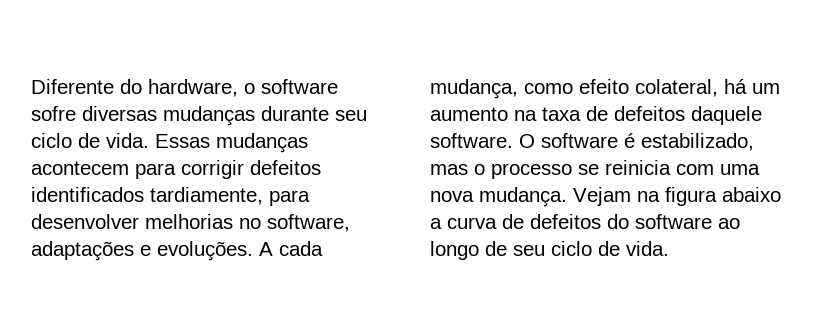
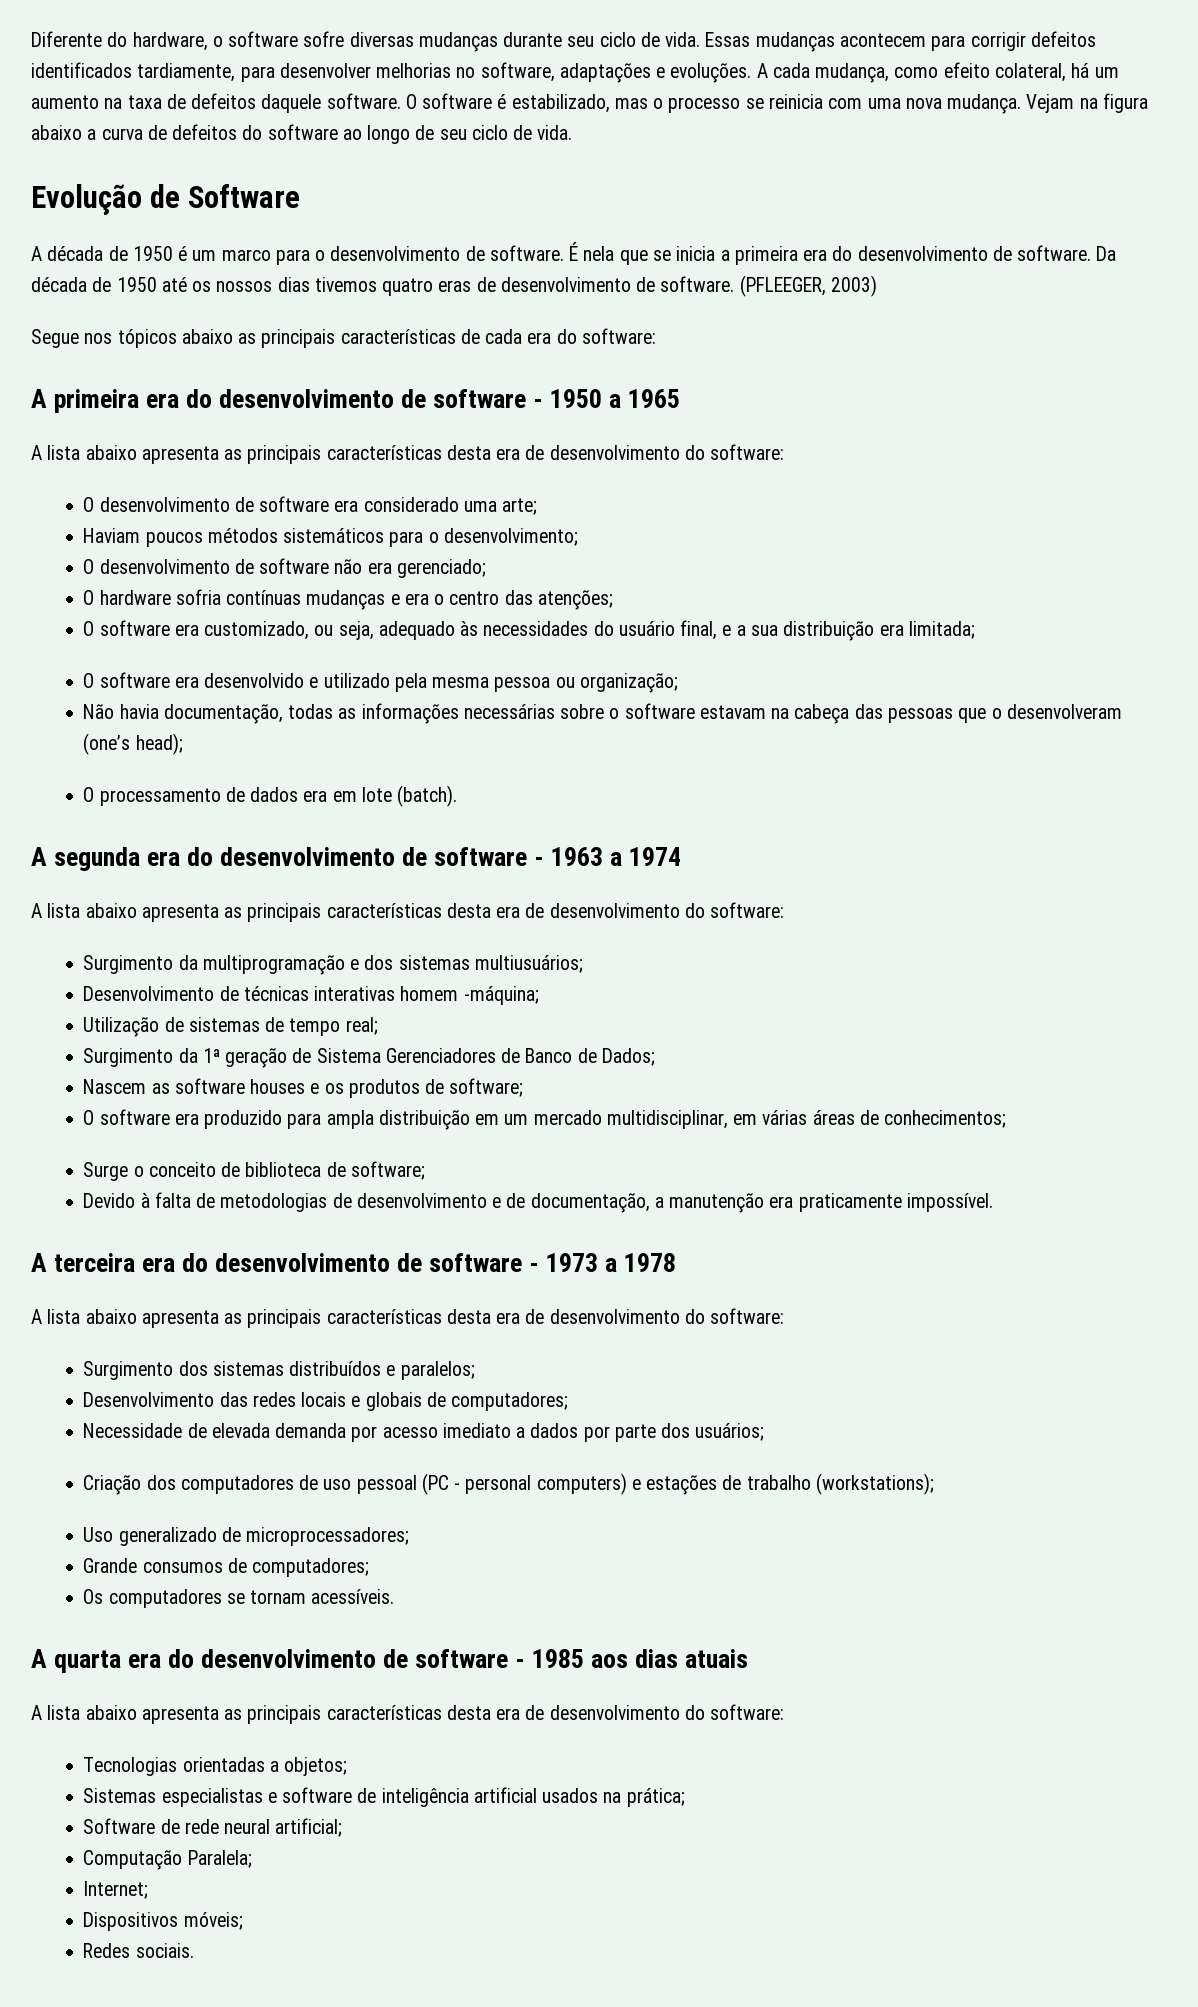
(669, 248) none -> [31,184,301,215] [31,242,1117,265] [31,275,877,297] [31,328,656,348] [31,389,681,413] [31,444,785,464] [83,496,538,515] [83,528,578,547] [83,558,486,578] [83,589,613,610] [83,620,975,641] [83,672,678,693] [83,703,1122,724] [83,733,183,755] [83,785,458,807] [31,847,682,871] [31,902,785,922] [83,955,583,975] [83,986,539,1005] [83,1017,378,1037] [83,1048,655,1068] [83,1078,524,1098] [83,1109,1007,1130] [83,1161,425,1181] [83,1192,993,1213] [31,1253,677,1272] [31,1308,785,1328] [83,1361,475,1380] [83,1392,569,1411] [83,1423,765,1442] [83,1473,934,1495] [83,1527,410,1546] [83,1558,370,1577] [83,1589,395,1608] [31,1649,749,1673] [31,1704,785,1724] [83,1757,348,1776] [83,1787,685,1807] [83,1818,343,1837] [83,1850,252,1870] [83,1881,149,1899] [83,1912,243,1931] [83,1943,194,1958] // Evolução de Software // A década de 1950 é um marco para o desenvolvimento de software. É nela que se inicia a primeira era do desenvolvimento de software. Da década de 1950 até os nossos dias tivemos quatro eras de desenvolvimento de software. (PFLEEGER, 2003) // Segue nos tópicos abaixo as principais características de cada era do software: // A primeira era do desenvolvimento de software - 1950 a 1965 // A lista abaixo apresenta as principais características desta era de desenvolvimento do software: // O desenvolvimento de software era considerado uma arte; // Haviam poucos métodos sistemáticos para o desenvolvimento; // O desenvolvimento de software não era gerenciado; // O hardware sofria contínuas mudanças e era o centro das atenções; // O software era customizado, ou seja, adequado às necessidades do usuário final, e a sua distribuição era limitada; // O software era desenvolvido e utilizado pela mesma pessoa ou organização; // Não havia documentação, todas as informações necessárias sobre o software estavam na cabeça das pessoas que o desenvolveram (one’s head); // O processamento de dados era em lote (batch). // A segunda era do desenvolvimento de software - 1963 a 1974 // A lista abaixo apresenta as principais características desta era de desenvolvimento do software: // Surgimento da multiprogramação e dos sistemas multiusuários; // Desenvolvimento de técnicas interativas homem -máquina; // Utilização de sistemas de tempo real; // Surgimento da 1ª geração de Sistema Gerenciadores de Banco de Dados; // Nascem as software houses e os produtos de software; // O software era produzido para ampla distribuição em um mercado multidisciplinar, em várias áreas de conhecimentos; // Surge o conceito de biblioteca de software; // Devido à falta de metodologias de desenvolvimento e de documentação, a manutenção era praticamente impossível. // A terceira era do desenvolvimento de software - 1973 a 1978 // A lista abaixo apresenta as principais características desta era de desenvolvimento do software: // Surgimento dos sistemas distribuídos e paralelos; // Desenvolvimento das redes locais e globais de computadores; // Necessidade de elevada demanda por acesso imediato a dados por parte dos usuários; // Criação dos computadores de uso pessoal (PC - personal computers) e estações de trabalho (workstations); // Uso generalizado de microprocessadores; // Grande consumos de computadores; // Os computadores se tornam acessíveis. // A quarta era do desenvolvimento de software - 1985 aos dias atuais // A lista abaixo apresenta as principais características desta era de desenvolvimento do software: // Tecnologias orientadas a objetos; // Sistemas especialistas e software de inteligência artificial usados na prática; // Software de rede neural artificial; // Computação Paralela; // Internet; // Dispositivos móveis; // Redes sociais.

